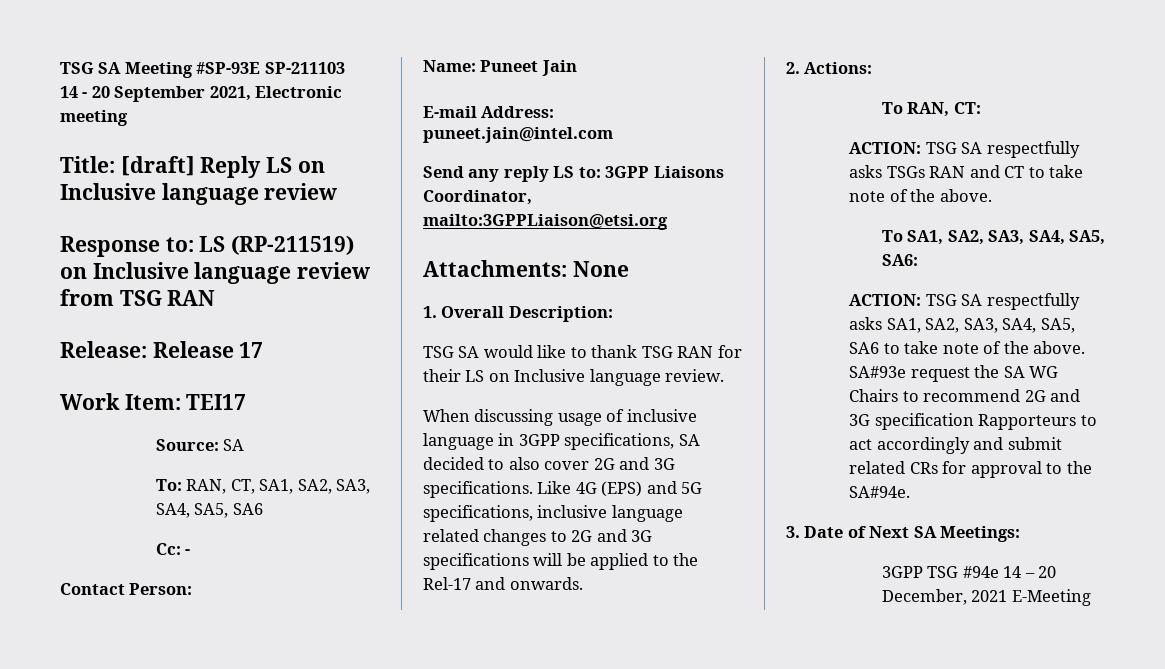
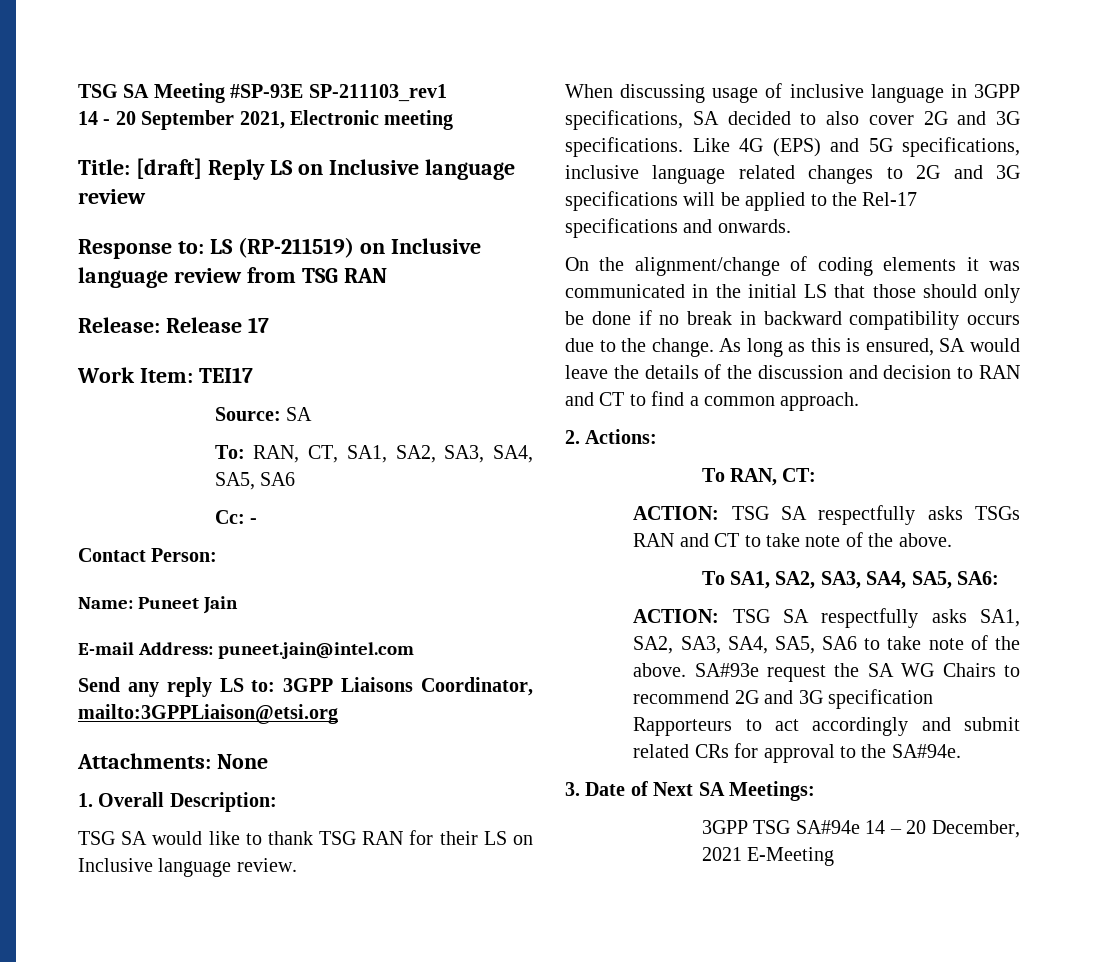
[264,62,345,74] SP-211103 -> [308,84,447,102] SP-211103_rev1
(471, 583) none -> [565,218,678,238] specifications
(583, 583) none -> [565,256,1020,276] [565,284,1020,303] [565,310,1020,330] [565,338,1021,357] [565,364,1020,379] [565,391,860,411] // On the alignment/change of coding elements it was communicated in the initial LS that those should only be done if no break in backward compatibility occurs due to the change. As long as this is ensured, SA would leave the details of the discussion and decision to RAN and CT to find a common approach.
[962,566,999,578] #94e -> [795,820,860,834] SA#94e

